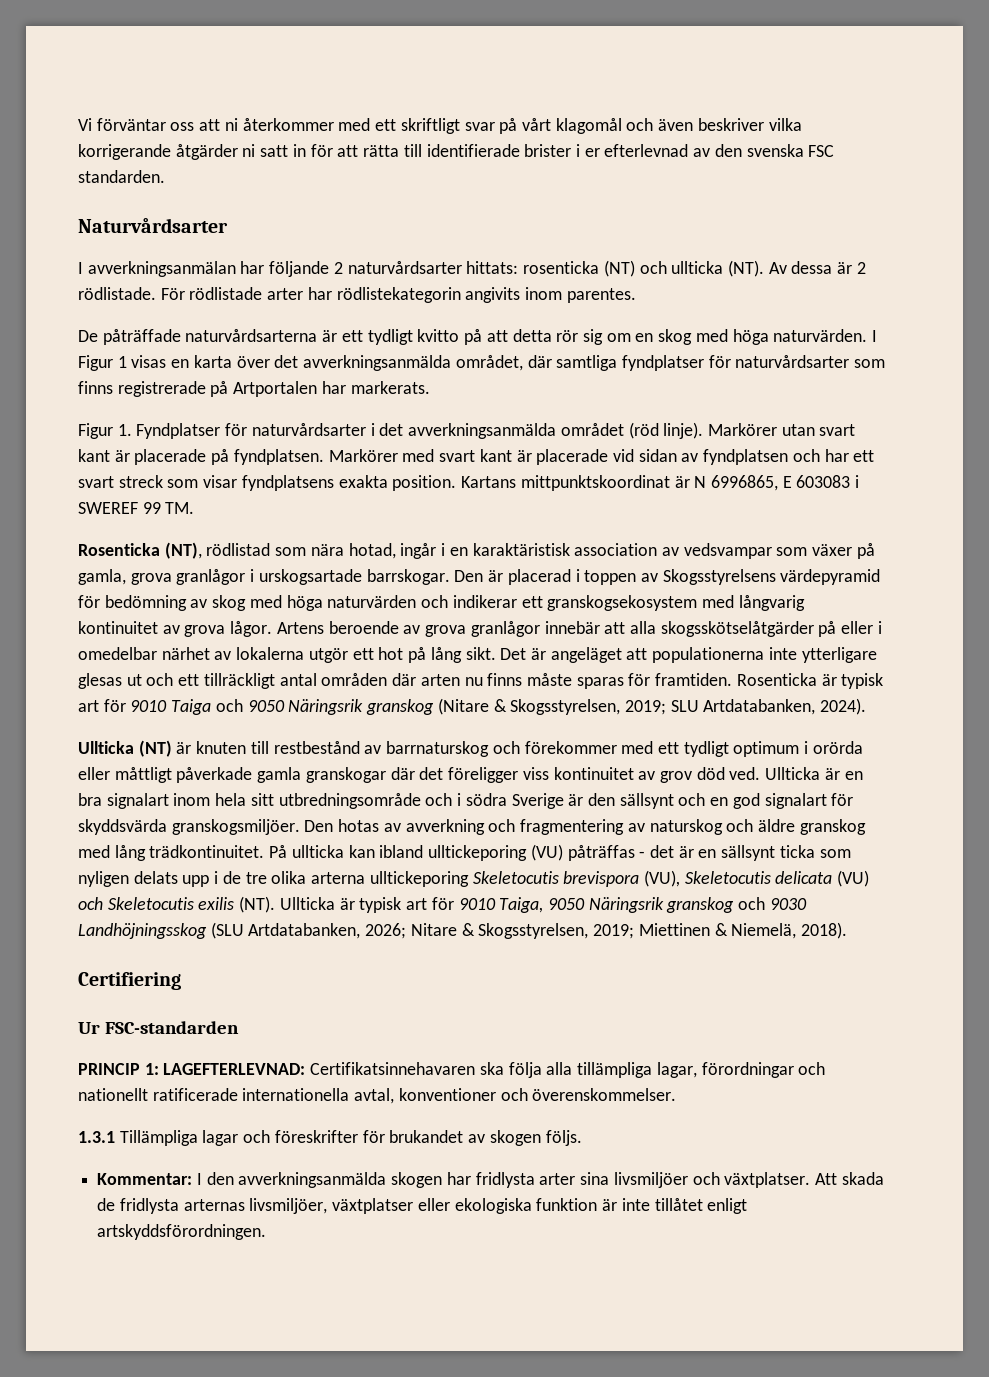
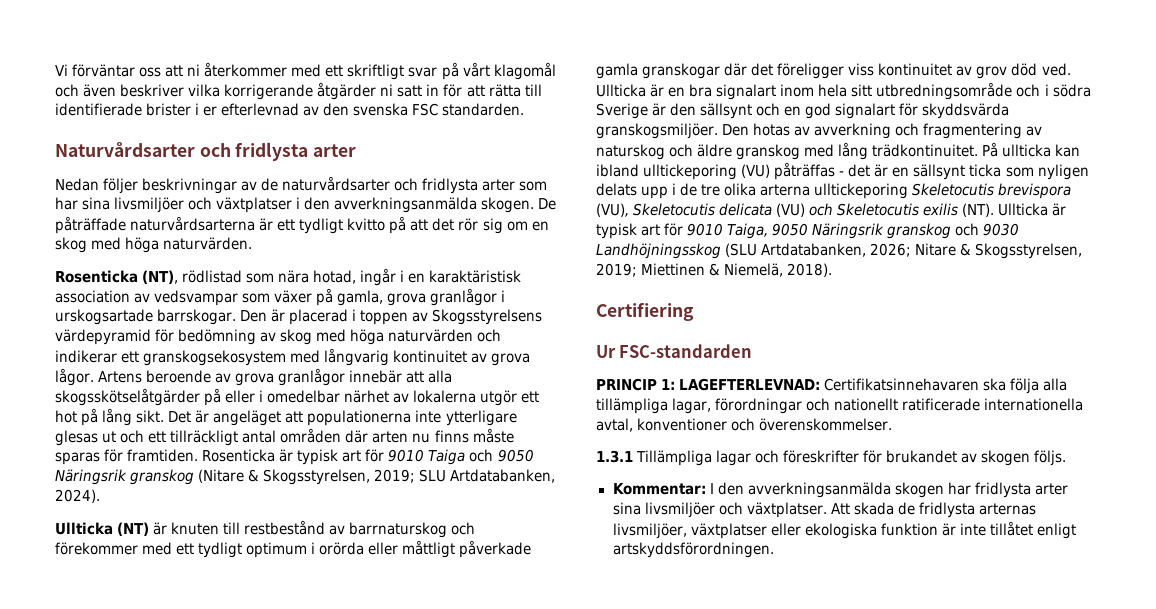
[78,260,866,277] [78,287,636,303] // I avverkningsanmälan har följande 2 naturvårdsarter hittats: rosenticka (NT) och ullticka (NT). Av dessa är 2 rödlistade. För rödlistade arter har rödlistekategorin angivits inom parentes. // -> [199,142,357,161] [55,176,548,194] [55,197,535,213] och fridlysta arter // Nedan följer beskrivningar av de naturvårdsarter och fridlysta arter som har sina livsmiljöer och växtplatser i den avverkningsanmälda skogen.
[512,329,552,342] detta -> [432,218,455,231] det
[872,330,878,342] [78,355,886,371] [78,381,430,397] [78,422,856,439] [78,449,875,465] [78,475,860,491] [78,502,195,514] I Figur 1 visas en karta över det avverkningsanmälda området, där samtliga fyndplatser för naturvårdsarter som finns registrerade på Artportalen har markerats. // Figur 1. Fyndplatser för naturvårdsarter i det avverkningsanmälda området (röd linje). Markörer utan svart kant är placerade på fyndplatsen. Markörer med svart kant är placerade vid sidan av fyndplatsen och har ett svart streck som visar fyndplatsens exakta position. Kartans mittpunktskoordinat är N 6996865, E 603083 i SWEREF 99 TM. -> (253, 243) none

